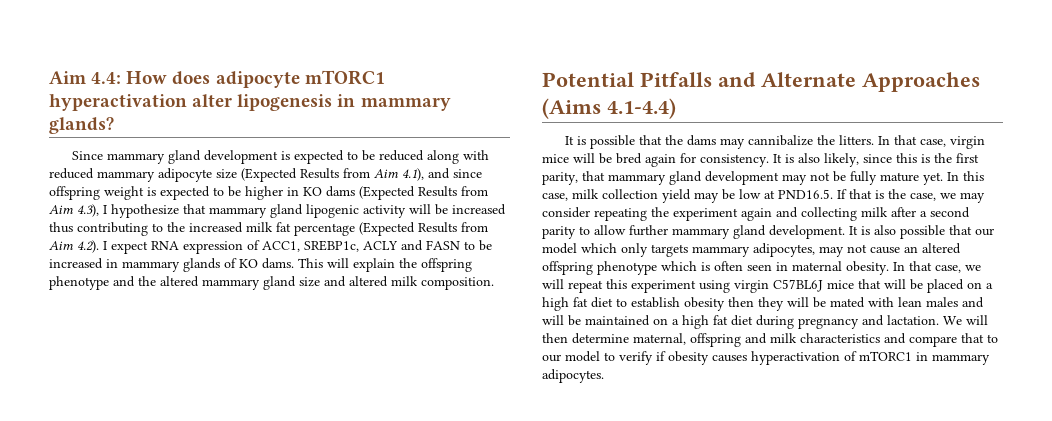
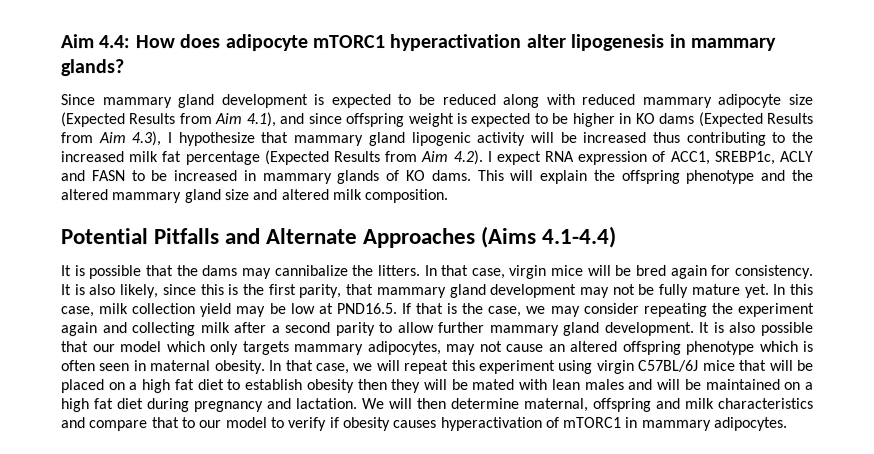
[773,279,823,292] C57BL6J -> [638,359,700,372] C57BL/6J

